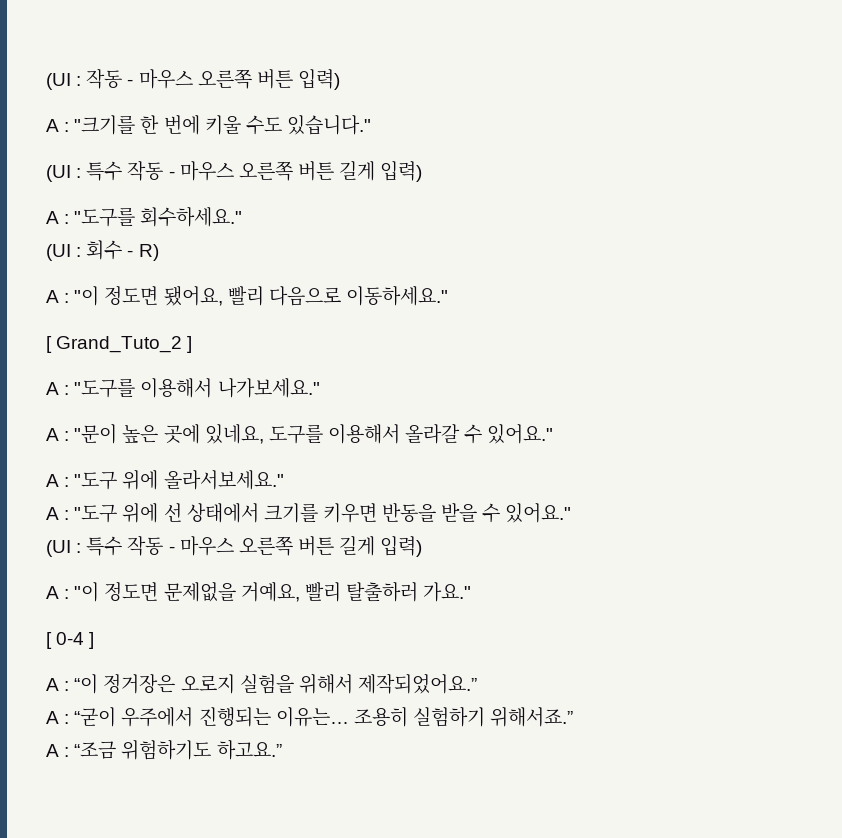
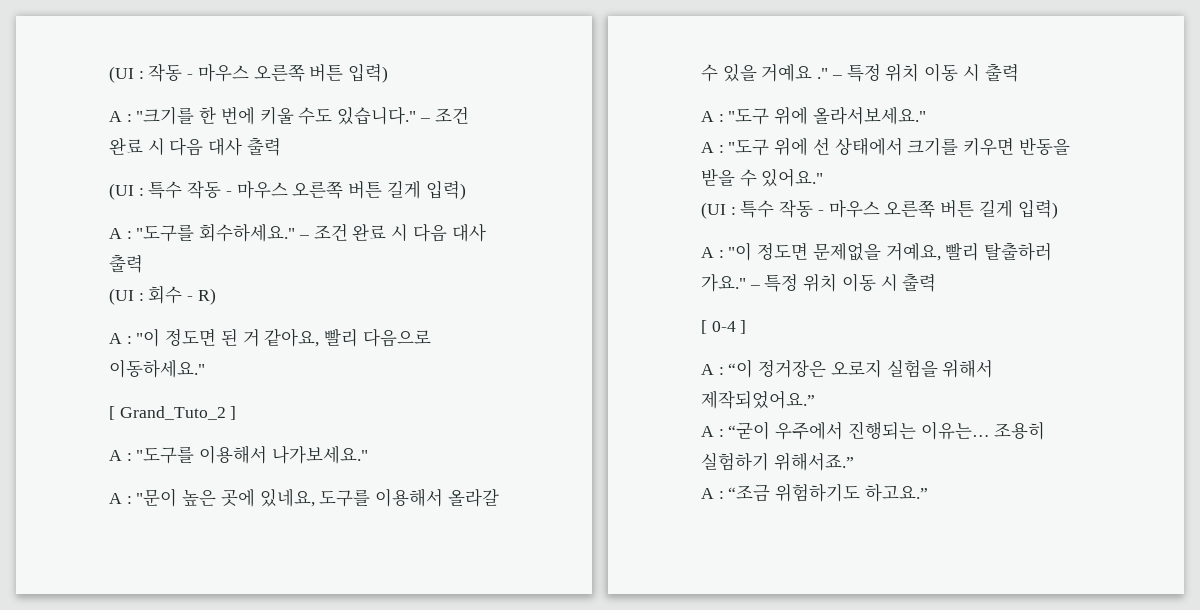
(371, 125) none -> [419,106,469,124] [109,137,281,156] – 조건 완료 시 다음 대사 출력
(243, 217) none -> [298,223,486,242] [109,254,143,273] – 조건 완료 시 다음 대사 출력
[163,286,223,306] 됐어요, -> [220,328,320,347] 된 거 같아요,
[487,424,554,444] 있어요." -> [722,63,1019,82] 있을 거예요 ." – 특정 위치 이동 시 출력
(472, 592) none -> [749,273,937,292] – 특정 위치 이동 시 출력

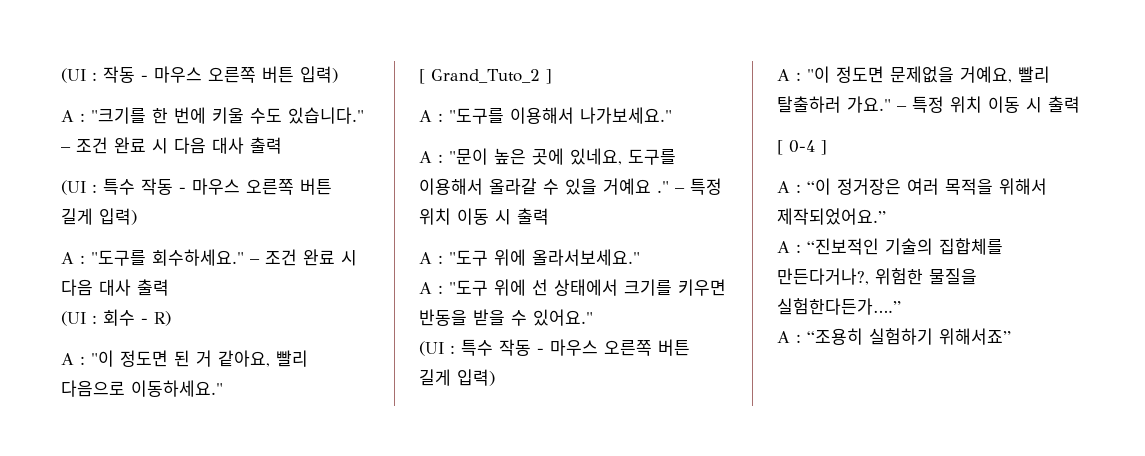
[830,360,938,378] 오로지 실험을 -> [907,178,993,195] 여러 목적을
[728,421,1046,440] [701,452,854,471] [701,484,928,502] “굳이 우주에서 진행되는 이유는… 조용히 실험하기 위해서죠.” // A : “조금 위험하기도 하고요.” -> [807,238,1003,255] [777,268,977,285] [777,298,901,315] [777,328,1011,345] “진보적인 기술의 집합체를 만든다거나?, 위험한 물질을 실험한다든가….” // A : “조용히 실험하기 위해서죠”

